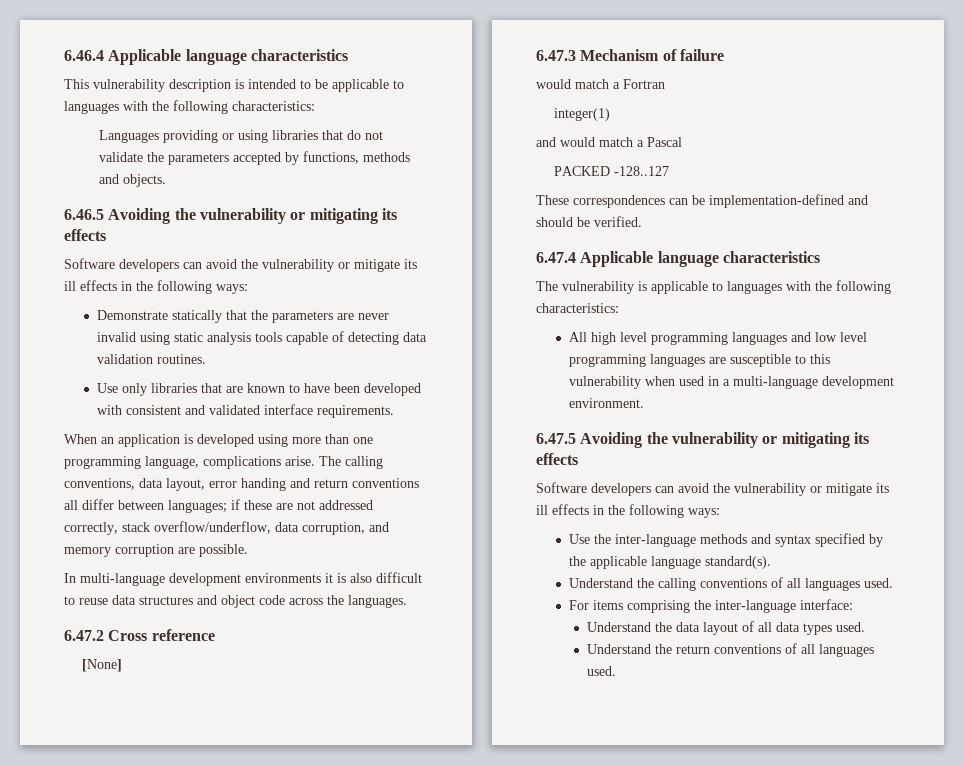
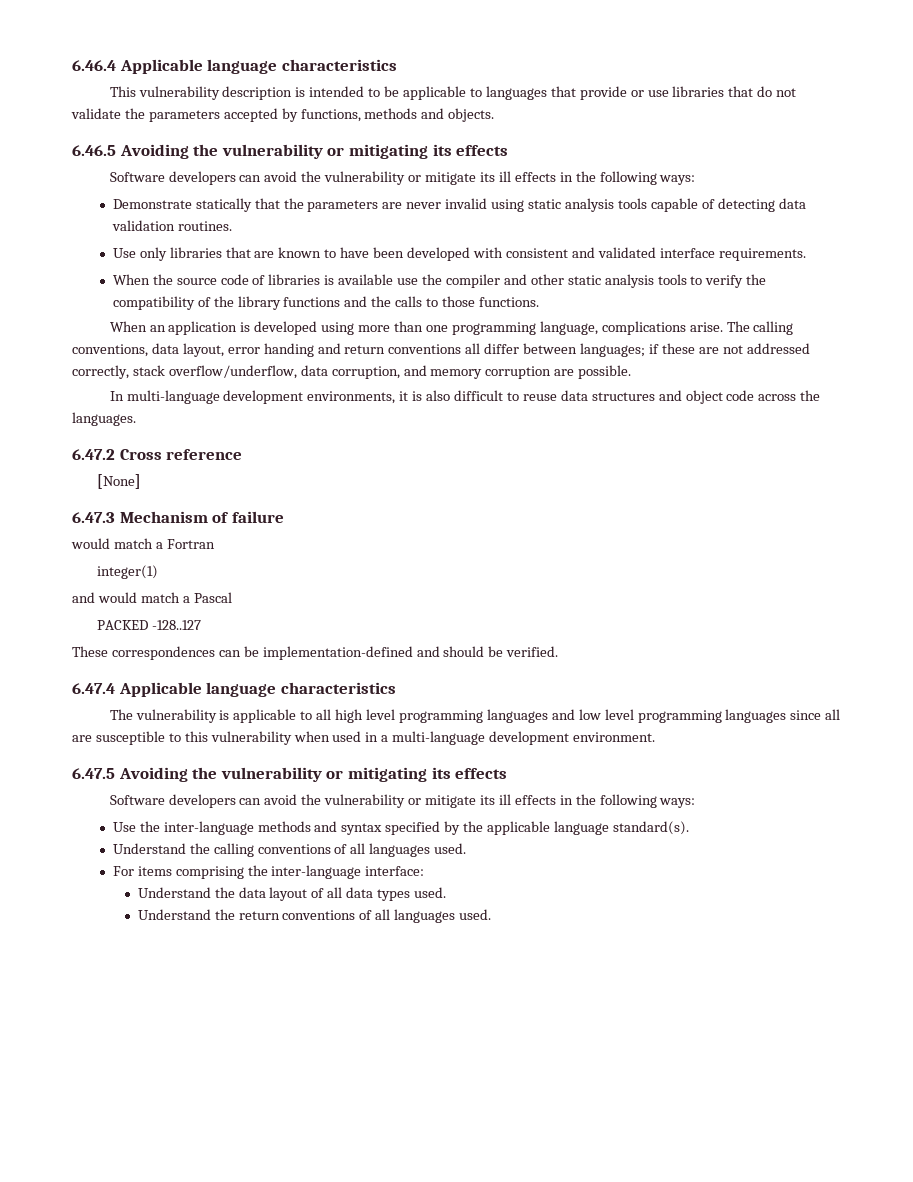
[123,100,315,114] [99,130,269,143] with the following characteristics: // Languages providing or using -> [550,86,669,100] that provide or use
(395, 411) none -> [112,274,767,288] [112,296,539,310] // When the source code of libraries is available use the compiler and other static analysis tools to verify the compatibility of the library functions and the calls to those functions.
[245,573,321,583] environments -> [307,391,396,404] environments,
[727,280,891,294] [536,303,619,313] [569,332,588,342] languages with the following characteristics: // All -> [316,709,332,720] all
(706, 360) none -> [790,709,841,720] since all

